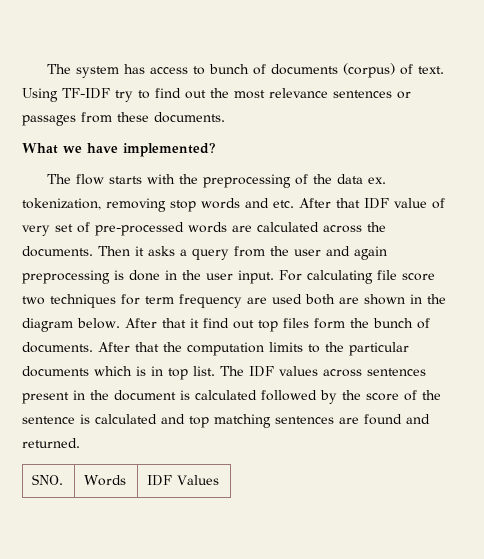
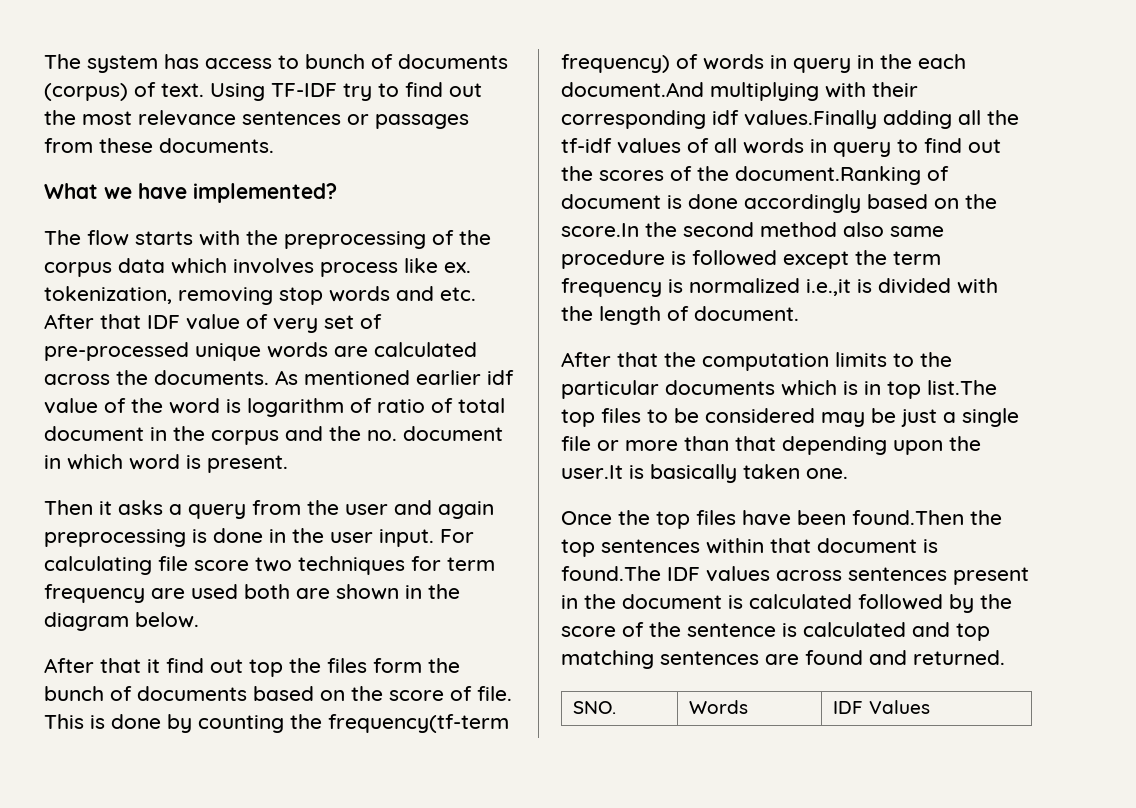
[337,174,364,184] data -> [44,258,438,277] corpus data which involves process like
(184, 229) none -> [195,343,261,361] unique
(93, 251) none -> [275,370,514,385] [44,398,505,417] [44,426,503,445] [44,454,288,473] As mentioned earlier idf value of the word is logarithm of ratio of total document in the corpus and the no. document in which word is present. //
(120, 323) none -> (199, 620) //
(278, 326) none -> [289,658,321,673] the
[22,342,93,353] documents. -> [137,686,512,701] [44,714,509,733] [561,54,966,73] [561,82,918,101] [561,110,1019,129] [561,138,1001,157] [561,166,949,185] [561,194,997,213] [561,222,944,237] [561,250,941,269] [561,278,998,297] [561,306,799,325] documents based on the score of file. This is done by counting the frequency(tf-term frequency) of words in query in the each document.And multiplying with their corresponding idf values.Finally adding all the tf-idf values of all words in query to find out the scores of the document.Ranking of document is done accordingly based on the score.In the second method also same procedure is followed except the term frequency is normalized i.e.,it is divided with the length of document. //
[193,366,244,376] list. The -> [927,380,997,395] [561,408,1019,427] [561,436,981,455] [561,464,848,483] [561,510,1002,529] [561,538,938,557] [561,566,661,581] list.The top files to be considered may be just a single file or more than that depending upon the user.It is basically taken one. // Once the top files have been found.Then the top sentences within that document is found.The

